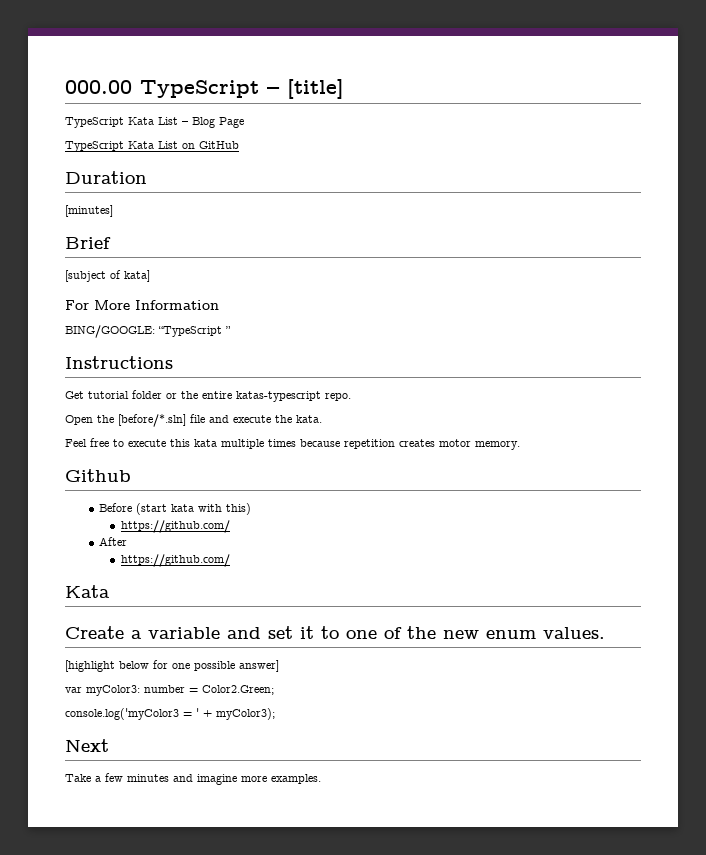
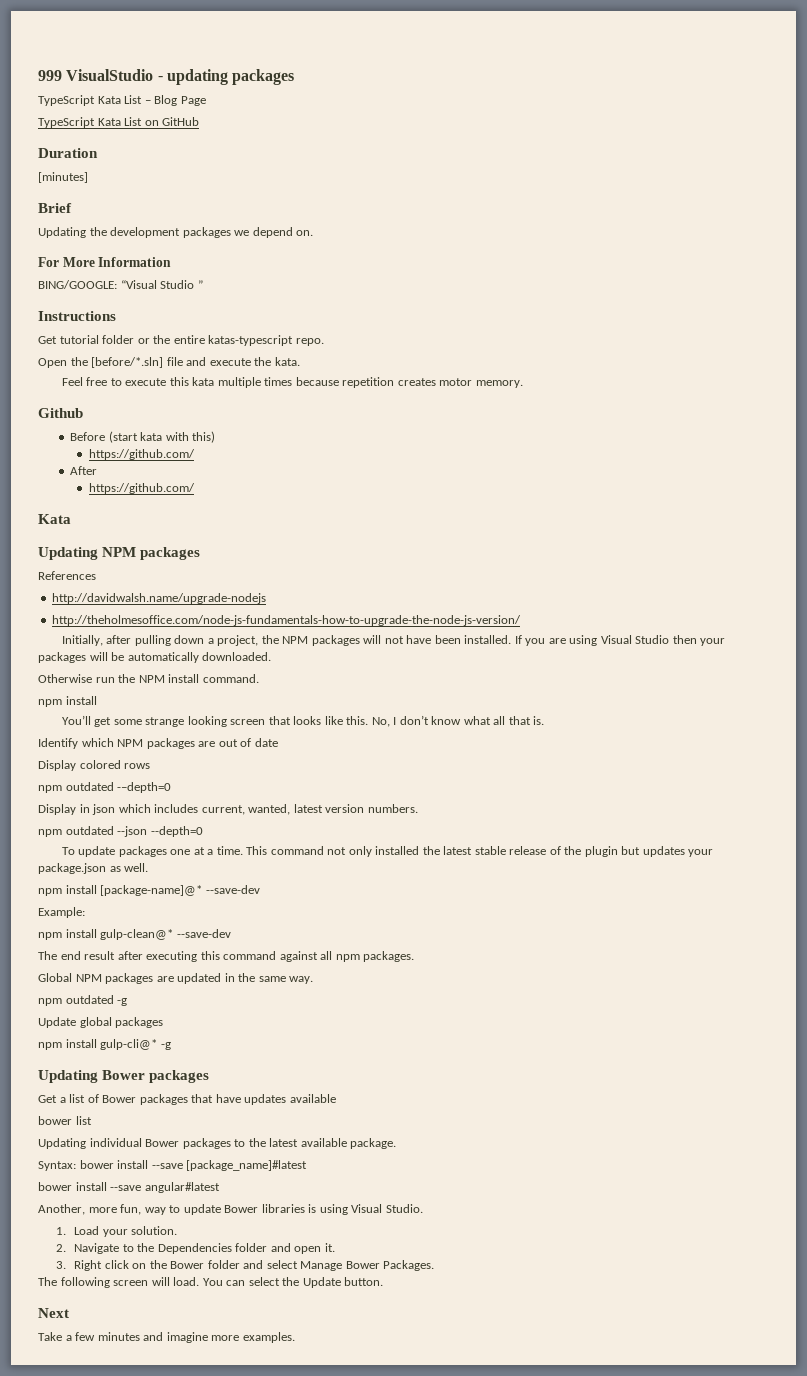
[65,79,344,99] 000.00 TypeScript – [title] -> [38,69,295,85] 999 VisualStudio - updating packages
[65,270,150,282] [subject of kata] -> [38,227,314,238] Updating the development packages we depend on.
[158,326,222,337] “TypeScript -> [120,280,195,289] “Visual Studio
[65,626,605,639] [65,660,279,672] [65,685,274,696] [65,708,275,720] Create a variable and set it to one of the new enum values. // [highlight below for one possible answer] // var myColor3: number = Color2.Green; // console.log('myColor3 = ' + myColor3); -> [38,547,201,560] [38,571,96,580] [52,593,267,604] [52,615,522,626] [61,635,726,646] [38,652,272,663] [38,674,259,683] [38,696,97,707] [61,715,545,727] [38,738,278,749] [38,760,151,771] [38,782,172,793] [38,804,418,815] [38,826,203,837] [61,846,714,857] [38,863,149,874] [38,885,260,896] [38,907,85,918] [38,929,231,940] [38,951,415,962] [38,973,314,984] [38,995,128,1006] [38,1017,164,1028] [38,1039,171,1050] [38,1070,210,1083] [38,1094,336,1105] [38,1116,92,1125] [38,1138,397,1149] [38,1160,308,1171] [38,1182,220,1193] [38,1204,423,1215] [56,1226,178,1237] [56,1243,335,1254] [56,1260,435,1271] [38,1277,384,1288] Updating NPM packages // References // http://davidwalsh.name/upgrade-nodejs // http://theholmesoffice.com/node-js-fundamentals-how-to-upgrade-the-node-js-version/ // Initially, after pulling down a project, the NPM packages will not have been installed. If you are using Visual Studio then your packages will be automatically downloaded. // Otherwise run the NPM install command. // npm install // You’ll get some strange looking screen that looks like this. No, I don’t know what all that is. // Identify which NPM packages are out of date // Display colored rows // npm outdated -–depth=0 // Display in json which includes current, wanted, latest version numbers. // npm outdated --json --depth=0 // To update packages one at a time. This command not only installed the latest stable release of the plugin but updates your package.json as well. // npm install [package-name]@* --save-dev // Example: // npm install gulp-clean@* --save-dev // The end result after executing this command against all npm packages. // Global NPM packages are updated in the same way. // npm outdated -g // Update global packages // npm install gulp-cli@* -g // Updating Bower packages // Get a list of Bower packages that have updates available // bower list // Updating individual Bower packages to the latest available package. // Syntax: bower install --save [package_name]#latest // bower install --save angular#latest // Another, more fun, way to update Bower libraries is using Visual Studio. // 1. Load your solution. // 2. Navigate to the Dependencies folder and open it. // 3. Right click on the Bower folder and select Manage Bower Packages. // The following screen will load. You can select the Update button.

